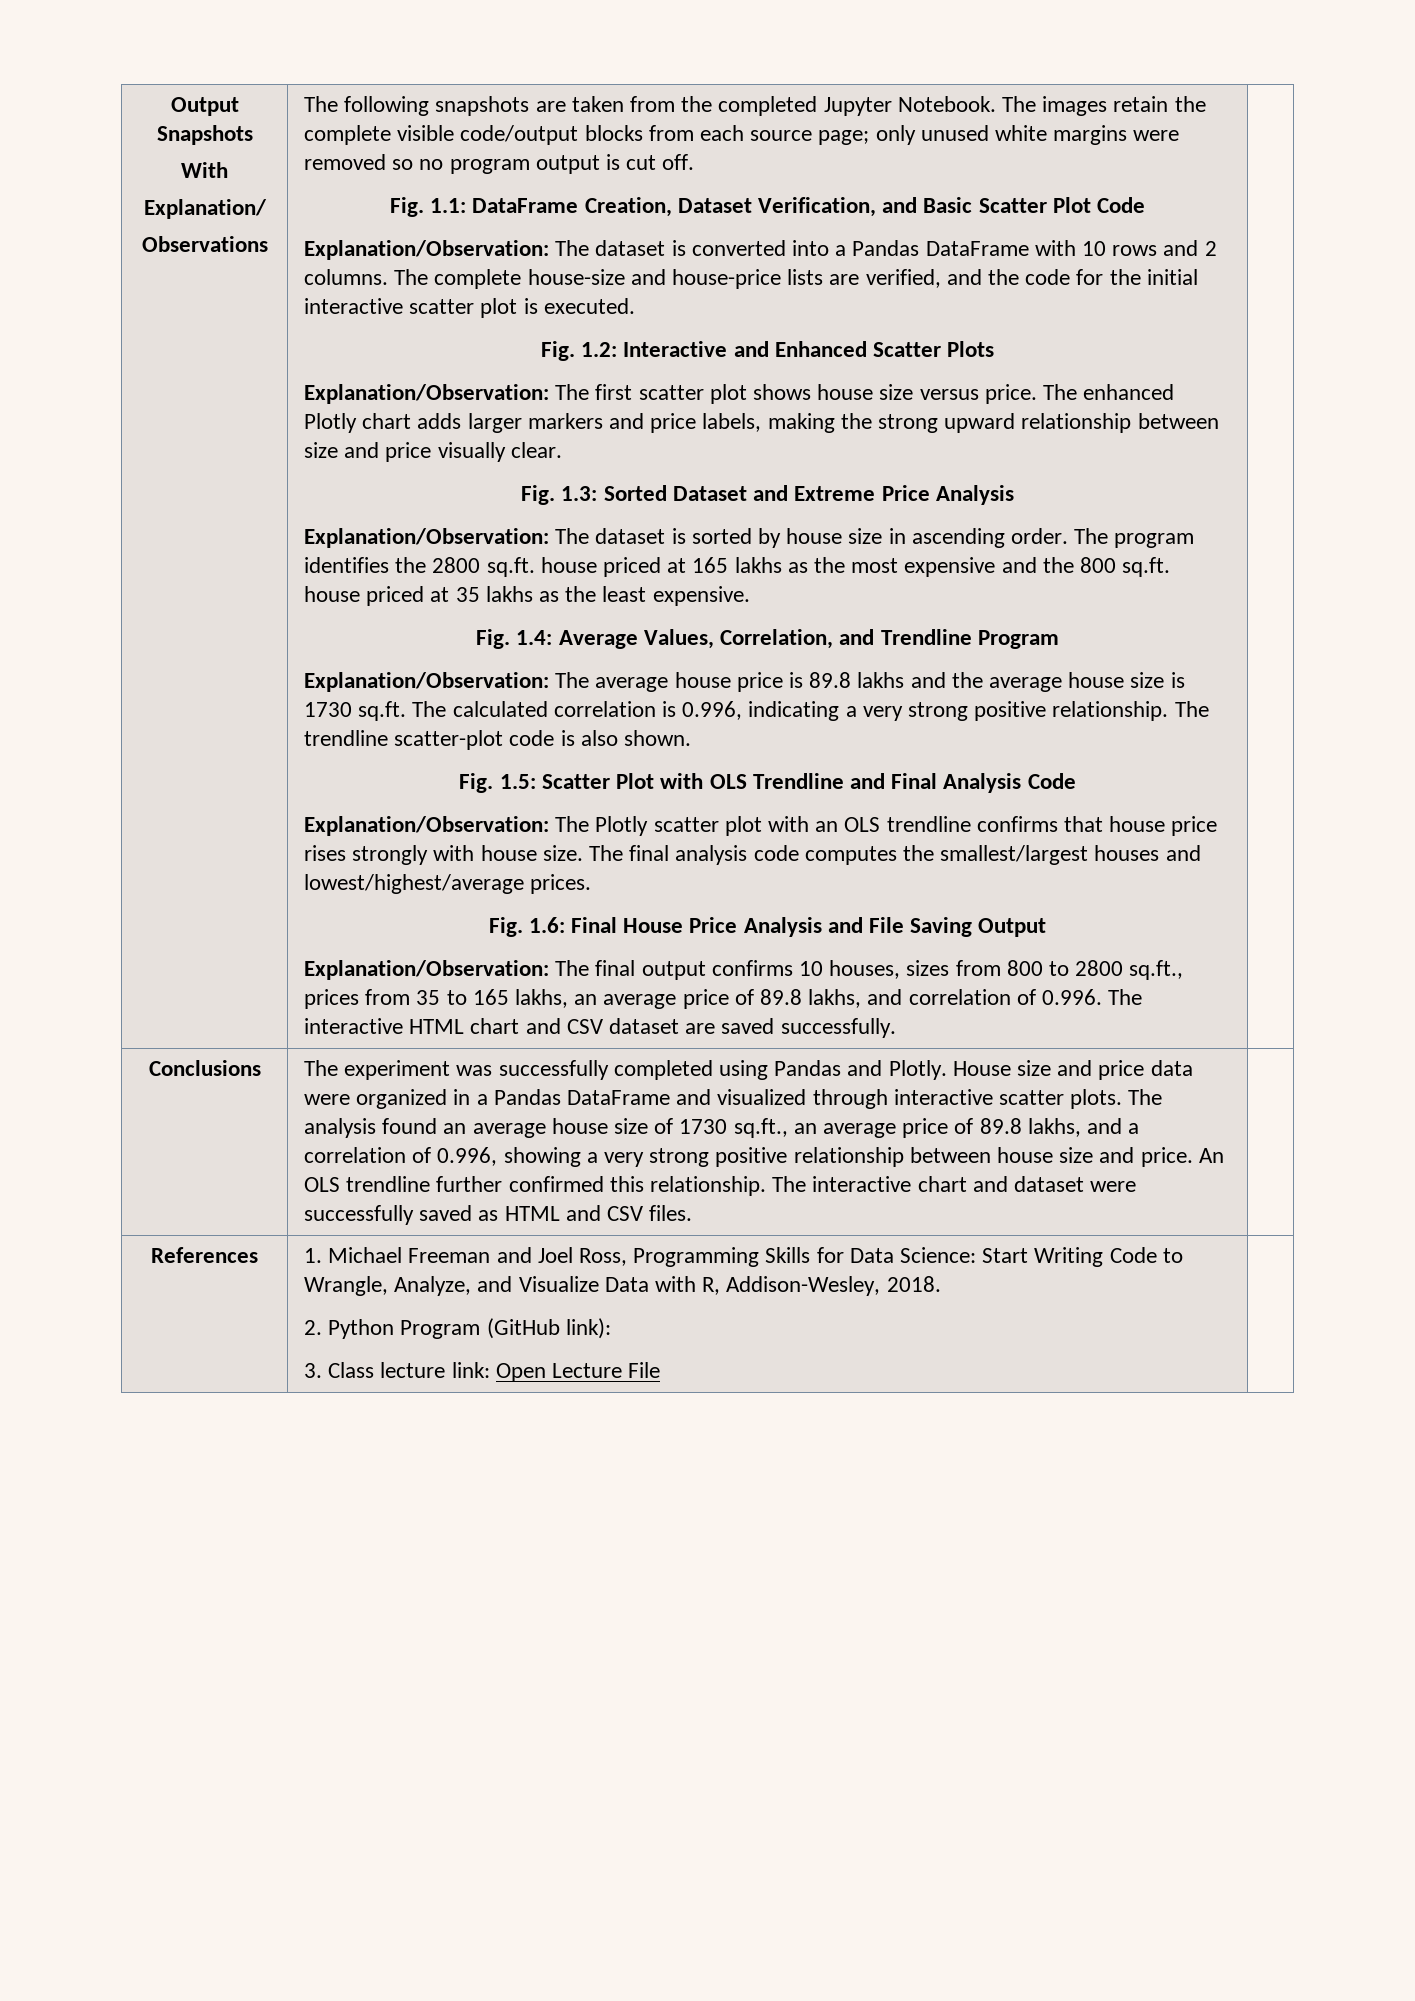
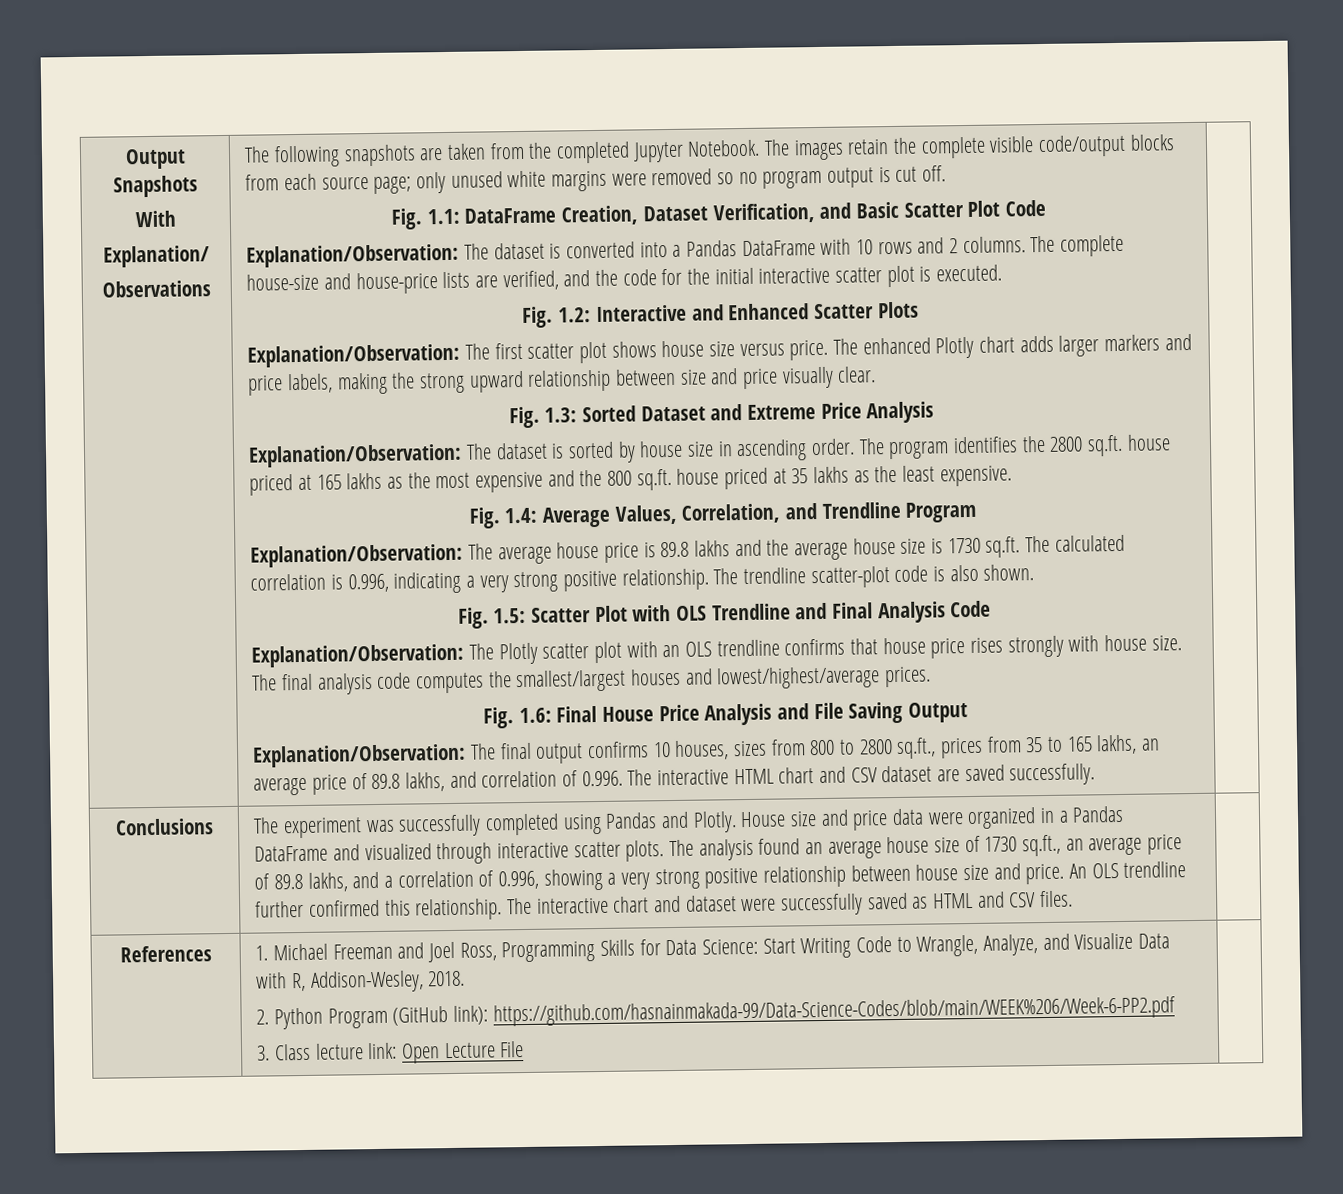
(611, 1328) none -> [492,996,1176,1027] https://github.com/hasnainmakada-99/Data-Science-Codes/blob/main/WEEK%206/Week-6-PP2.pdf

